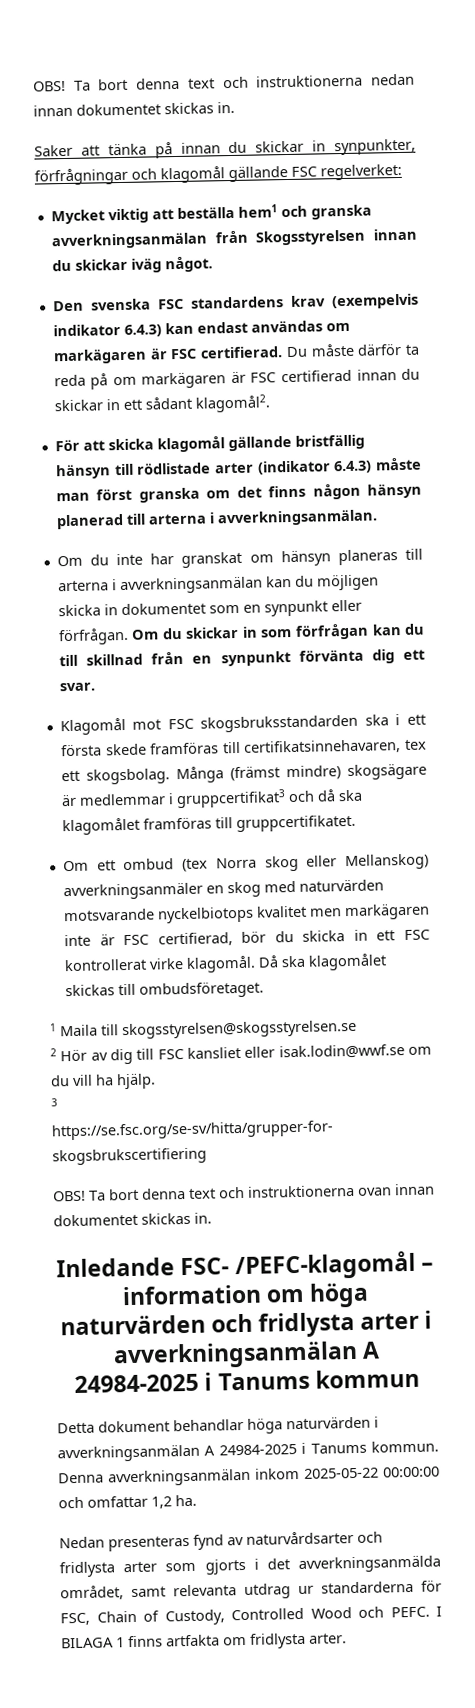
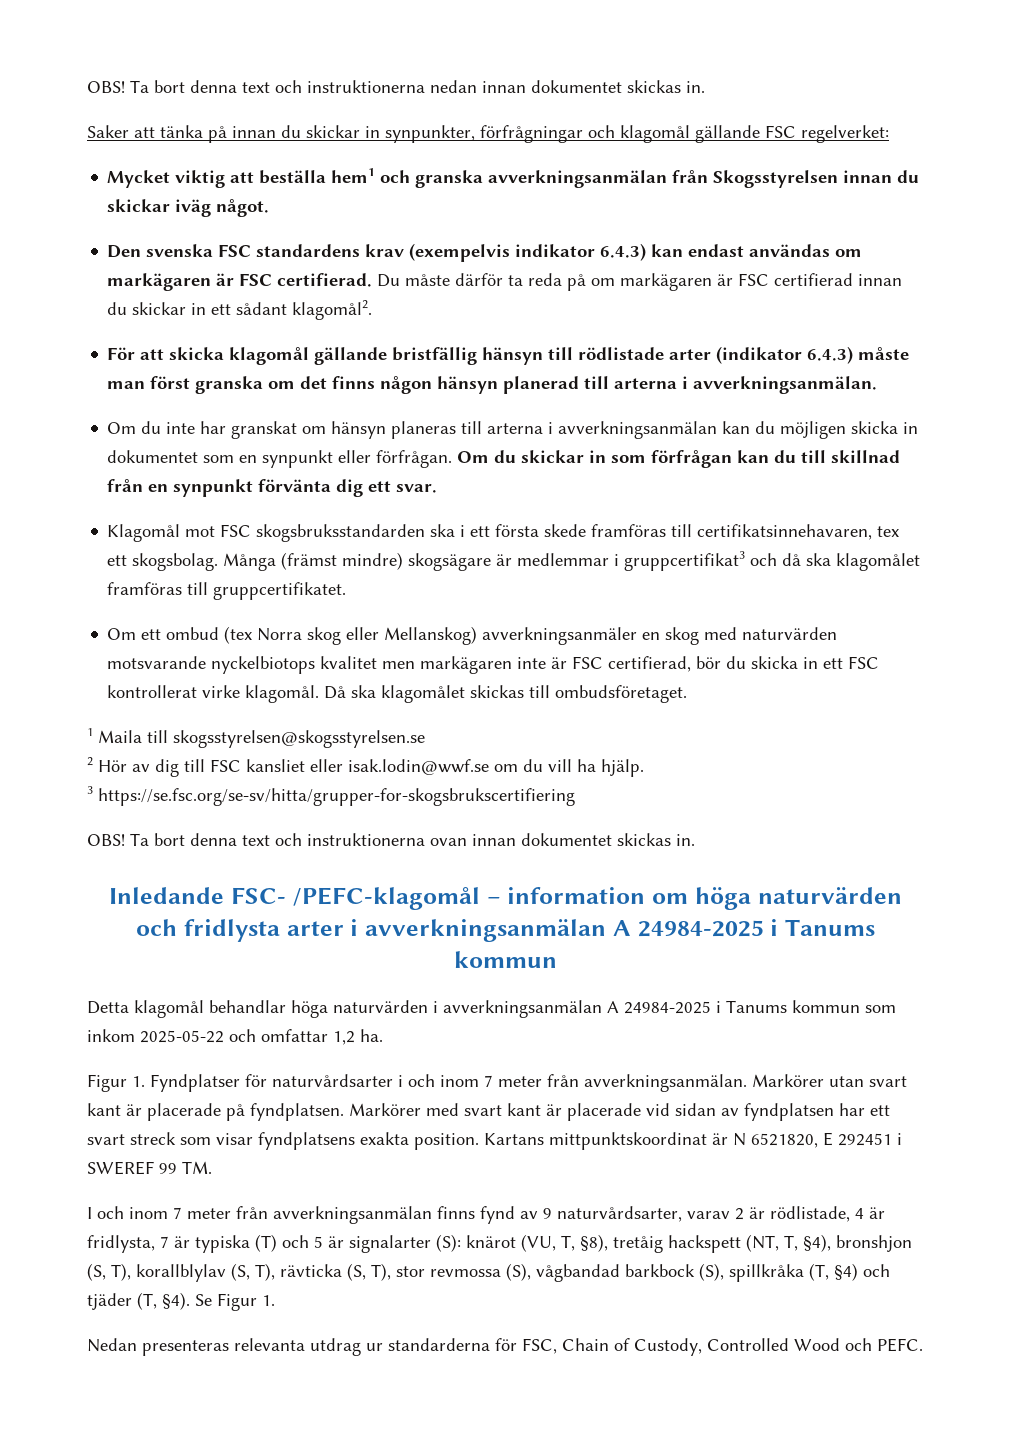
[98,1420,170,1433] dokument -> [134,1000,204,1018] klagomål
[371,1440,439,1453] [58,1468,251,1487] kommun. Denna avverkningsanmälan -> [792,1000,896,1013] kommun som
[383,1466,440,1478] 00:00:00 -> (224, 1036) none
[59,1531,383,1552] [59,1555,441,1578] [60,1585,166,1601] Nedan presenteras fynd av naturvårdsarter och fridlysta arter som gjorts i det avverkningsanmälda området, samt -> [87,1074,907,1092] [87,1103,890,1121] [87,1132,902,1150] [87,1161,212,1175] [87,1206,885,1224] [87,1234,912,1253] [87,1263,890,1282] [87,1292,275,1311] [87,1338,229,1356] Figur 1. Fyndplatser för naturvårdsarter i och inom 7 meter från avverkningsanmälan. Markörer utan svart kant är placerade på fyndplatsen. Markörer med svart kant är placerade vid sidan av fyndplatsen har ett svart streck som visar fyndplatsens exakta position. Kartans mittpunktskoordinat är N 6521820, E 292451 i SWEREF 99 TM. // I och inom 7 meter från avverkningsanmälan finns fynd av 9 naturvårdsarter, varav 2 är rödlistade, 4 är fridlysta, 7 är typiska (T) och 5 är signalarter (S): knärot (VU, T, §8), tretåig hackspett (NT, T, §4), bronshjon (S, T), korallblylav (S, T), rävticka (S, T), stor revmossa (S), vågbandad barkbock (S), spillkråka (T, §4) och tjäder (T, §4). Se Figur 1. // Nedan presenteras
[436,1606,442,1617] [61,1632,347,1649] I BILAGA 1 finns artfakta om fridlysta arter. -> (923, 1345) none

